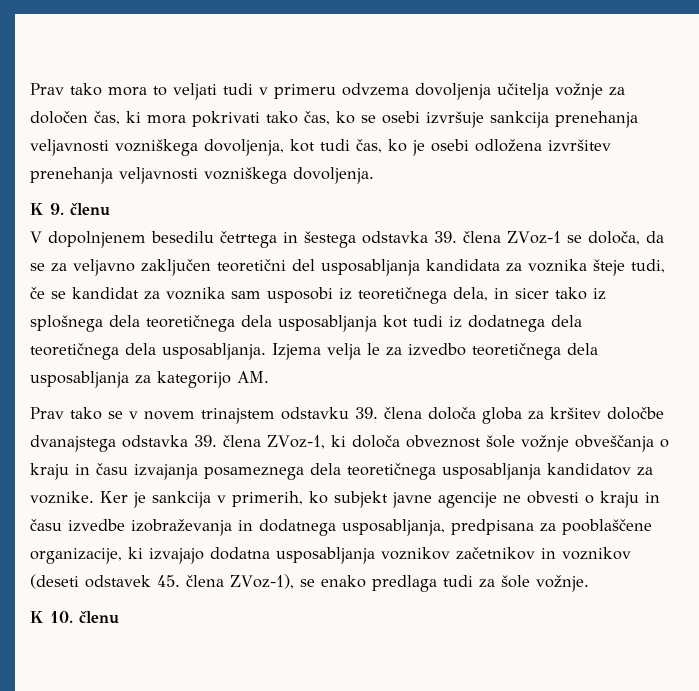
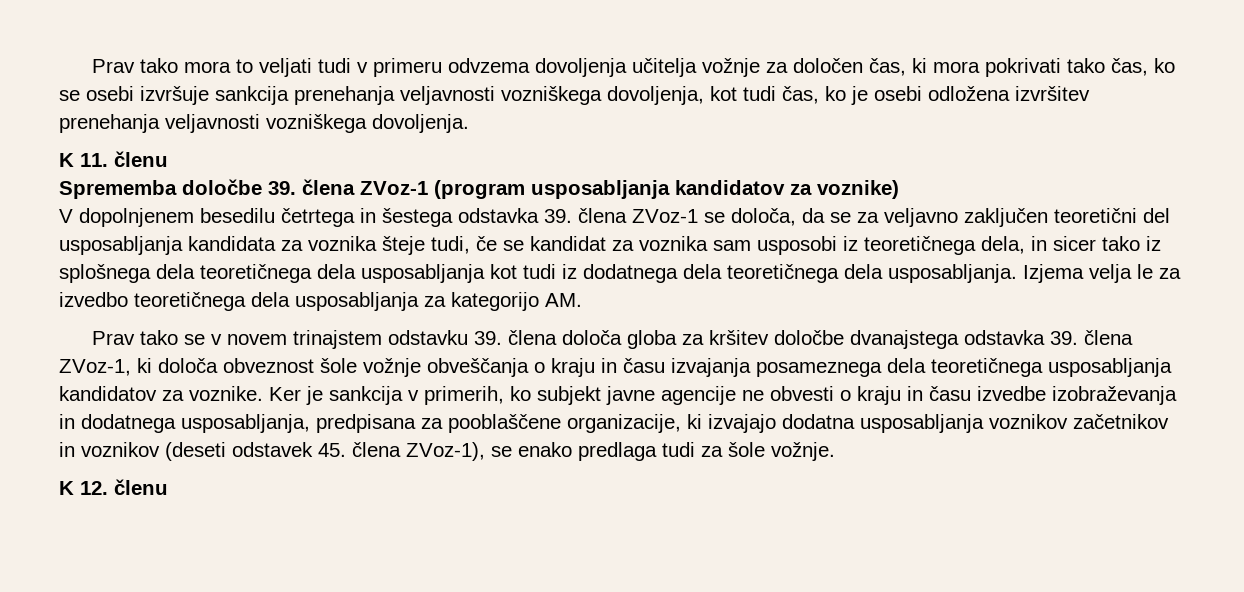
[50,203,110,216] 9. členu -> [80,151,168,167] [59,179,899,199] 11. členu // Sprememba določbe 39. člena ZVoz-1 (program usposabljanja kandidatov za voznike)
[50,611,73,623] 10. -> [80,481,108,495] 12.

